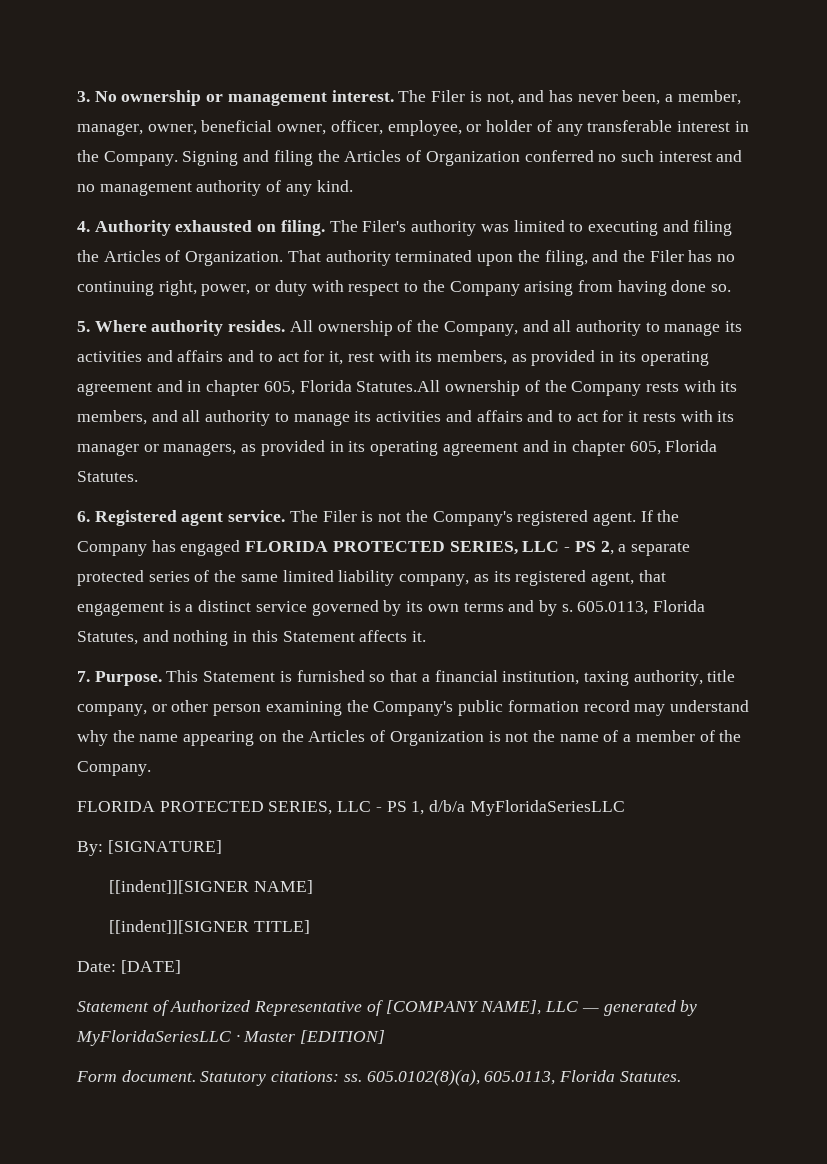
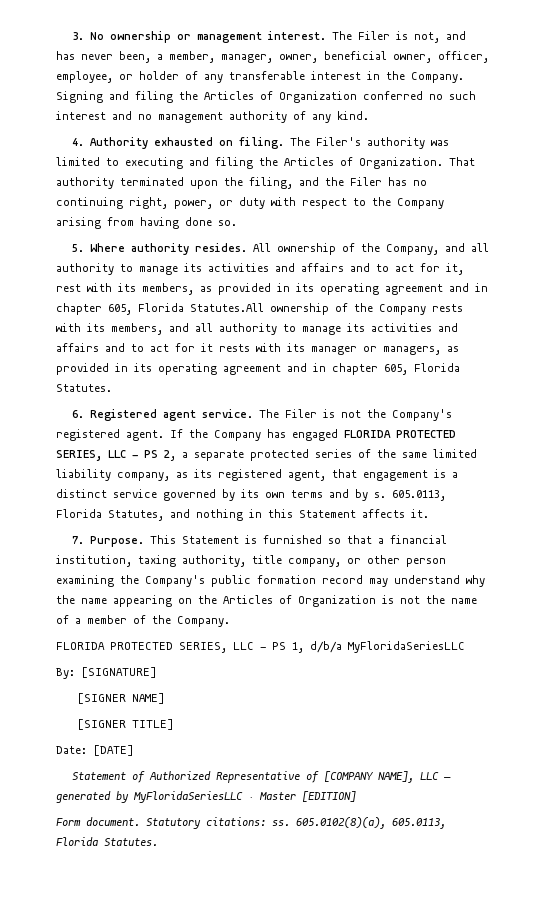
[109,880,250,894] [[indent]][SIGNER -> [77,693,127,704] [SIGNER
[109,920,250,934] [[indent]][SIGNER -> [77,719,127,730] [SIGNER

